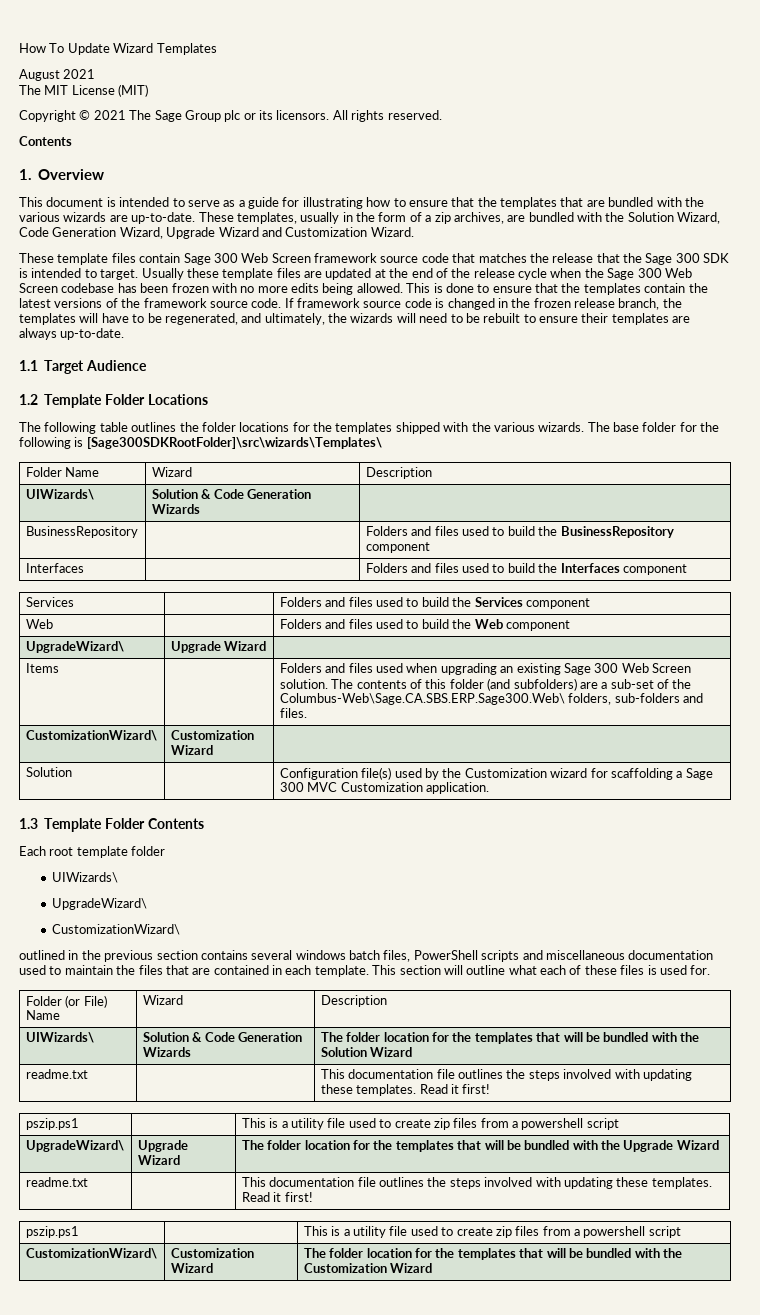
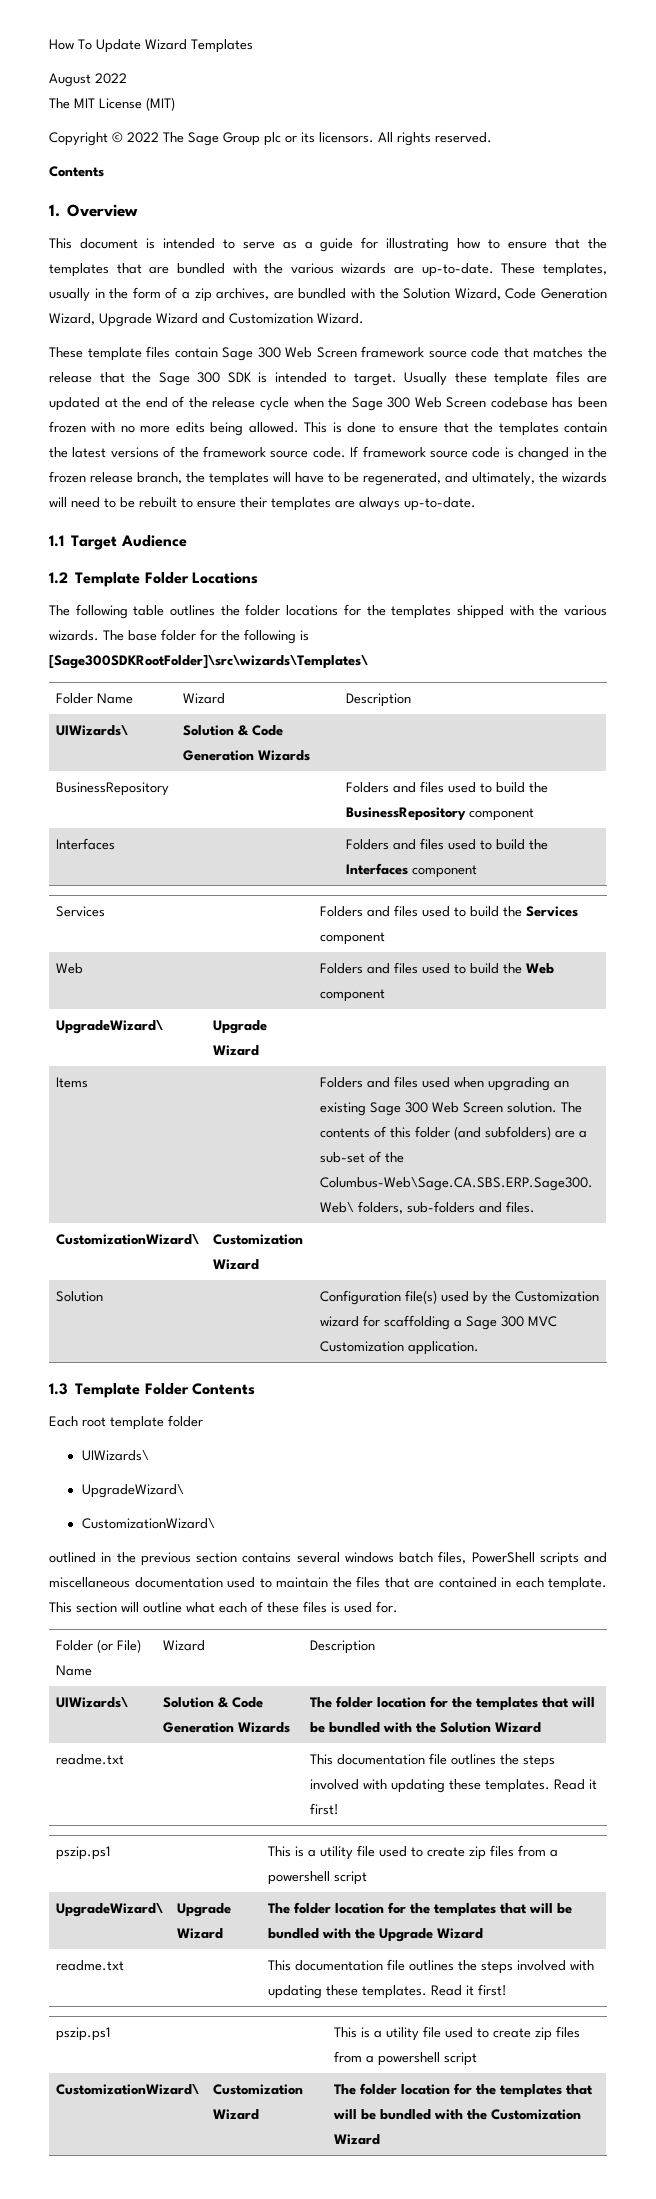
[63,69,96,79] 2021 -> [95,73,127,84] 2022
[93,110,126,120] 2021 -> [127,132,159,143] 2022

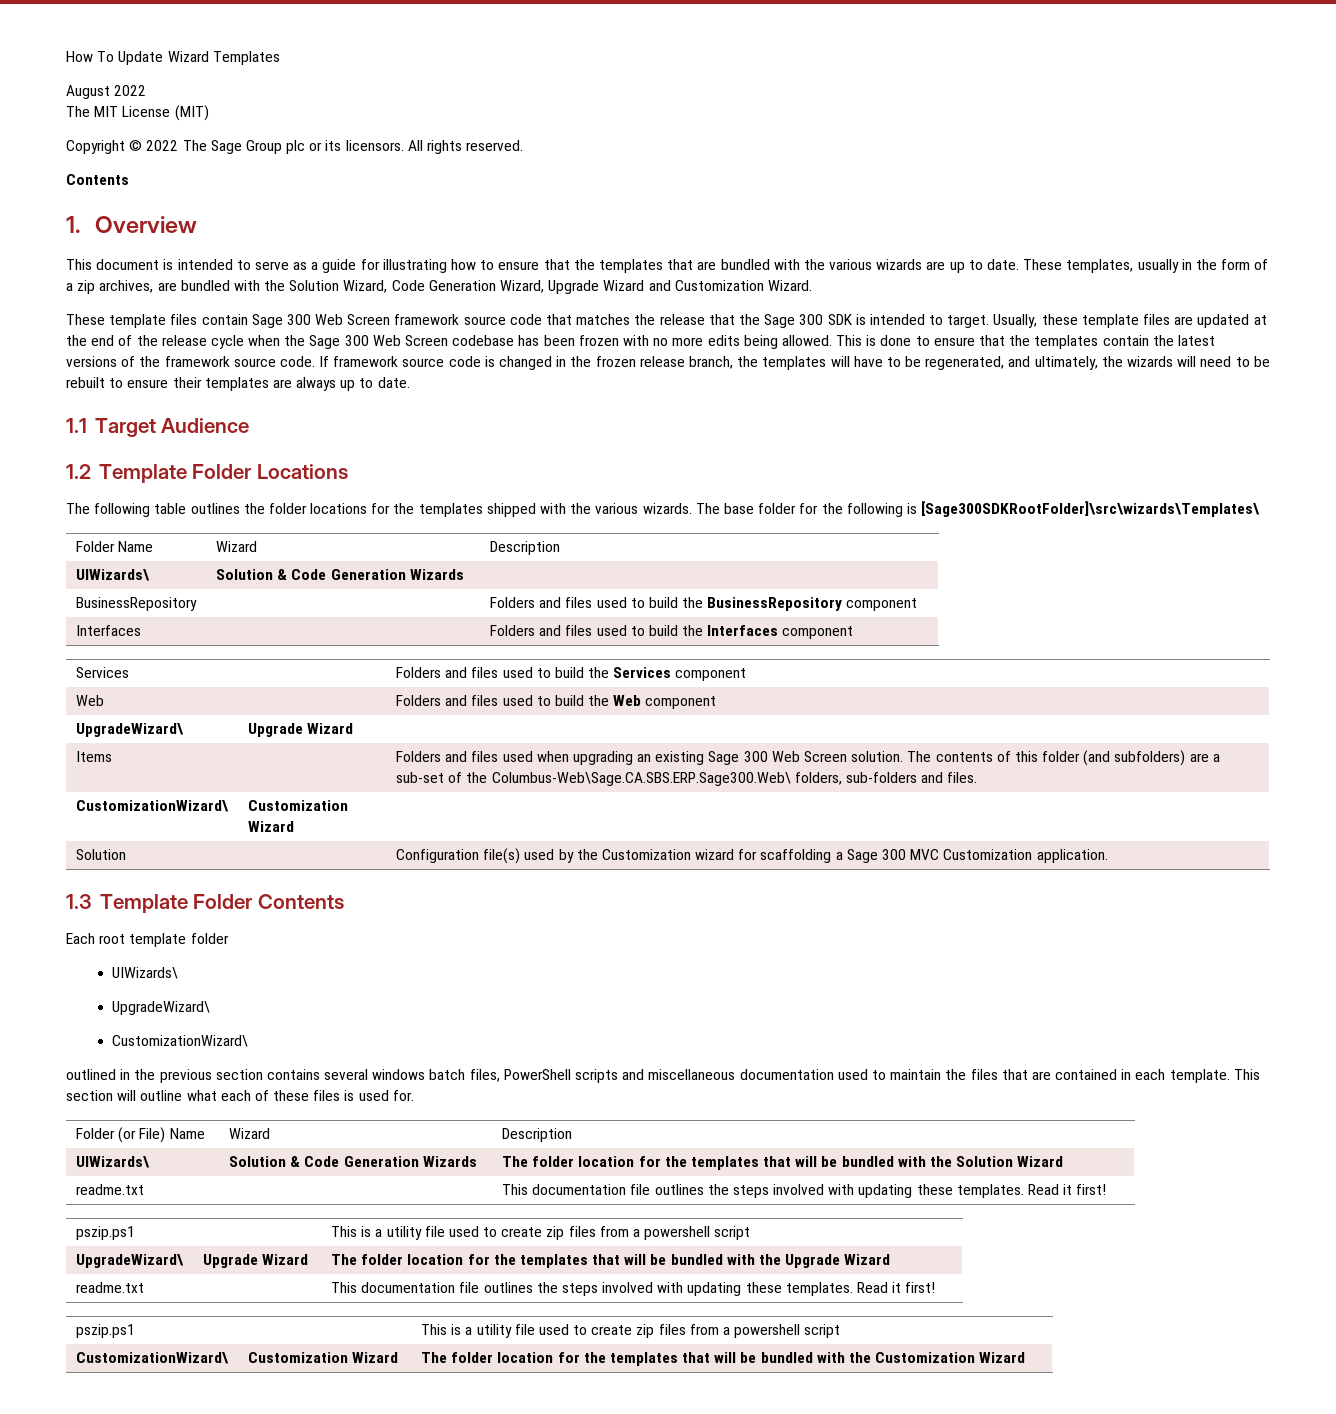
[421,263,494,277] up-to-date. -> [949,259,1019,273] up to date.
[404,372,447,386] Usually -> [993,314,1038,328] Usually,
[404,497,476,511] up-to-date. -> [340,377,410,391] up to date.

